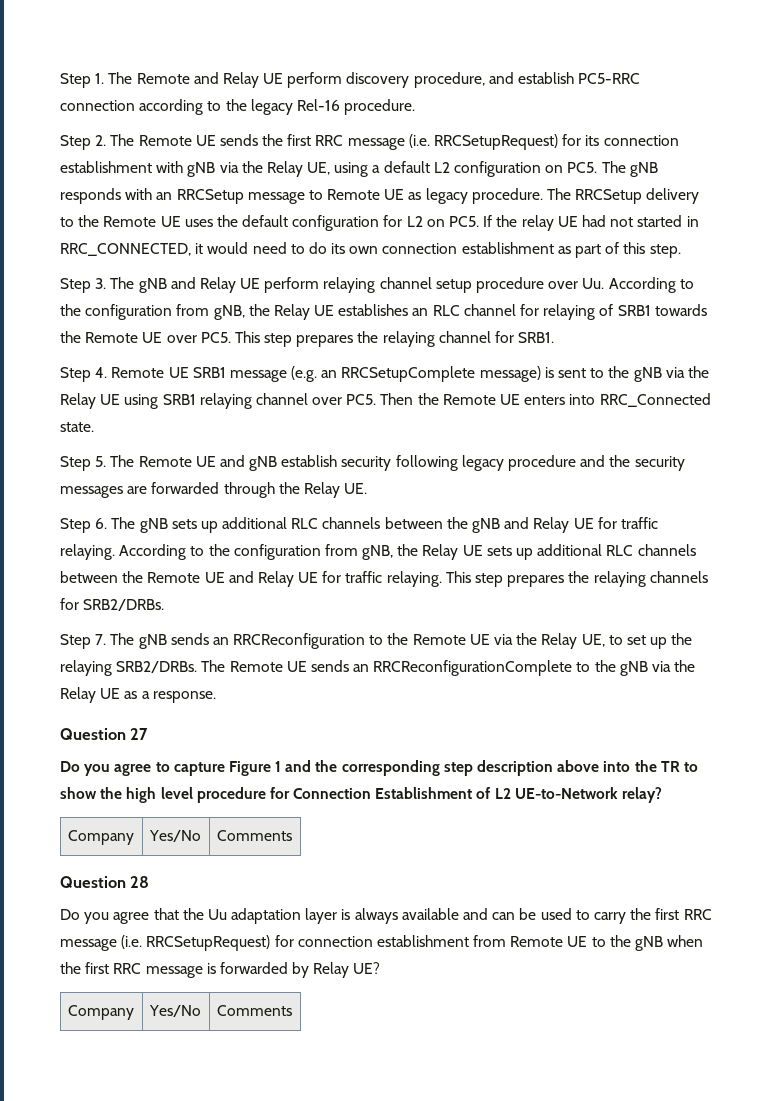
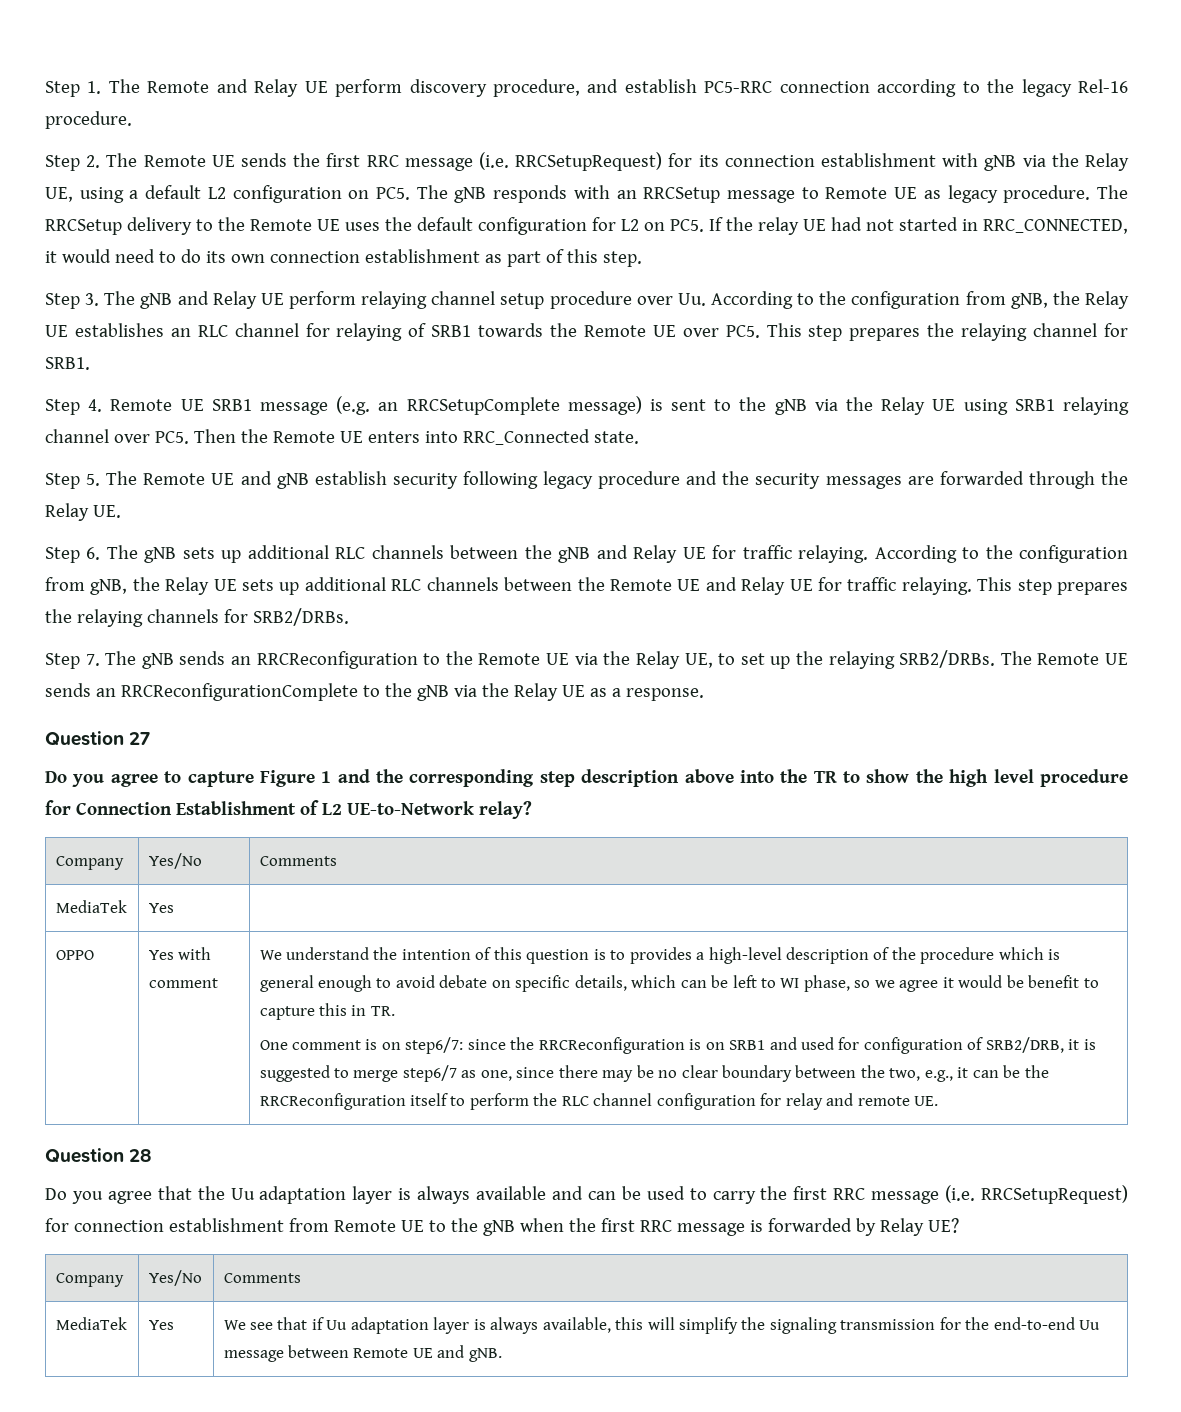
(292, 835) none -> [55,900,127,913] [148,903,174,913] [55,950,94,960] [148,947,211,960] [148,978,218,988] [259,947,1061,964] [259,975,1099,992] [259,1003,395,1020] [259,1037,1096,1054] [259,1065,1049,1082] [259,1093,938,1110] // MediaTek | Yes | // OPPO | Yes with comment | We understand the intention of this question is to provides a high-level description of the procedure which is general enough to avoid debate on specific details, which can be left to WI phase, so we agree it would be benefit to capture this in TR. // One comment is on step6/7: since the RRCReconfiguration is on SRB1 and used for configuration of SRB2/DRB, it is suggested to merge step6/7 as one, since there may be no clear boundary between the two, e.g., it can be the RRCReconfiguration itself to perform the RLC channel configuration for relay and remote UE.
(292, 1010) none -> [55,1317,127,1330] [148,1320,174,1330] [223,1317,1101,1334] [223,1345,502,1362] // MediaTek | Yes | We see that if Uu adaptation layer is always available, this will simplify the signaling transmission for the end-to-end Uu message between Remote UE and gNB.

